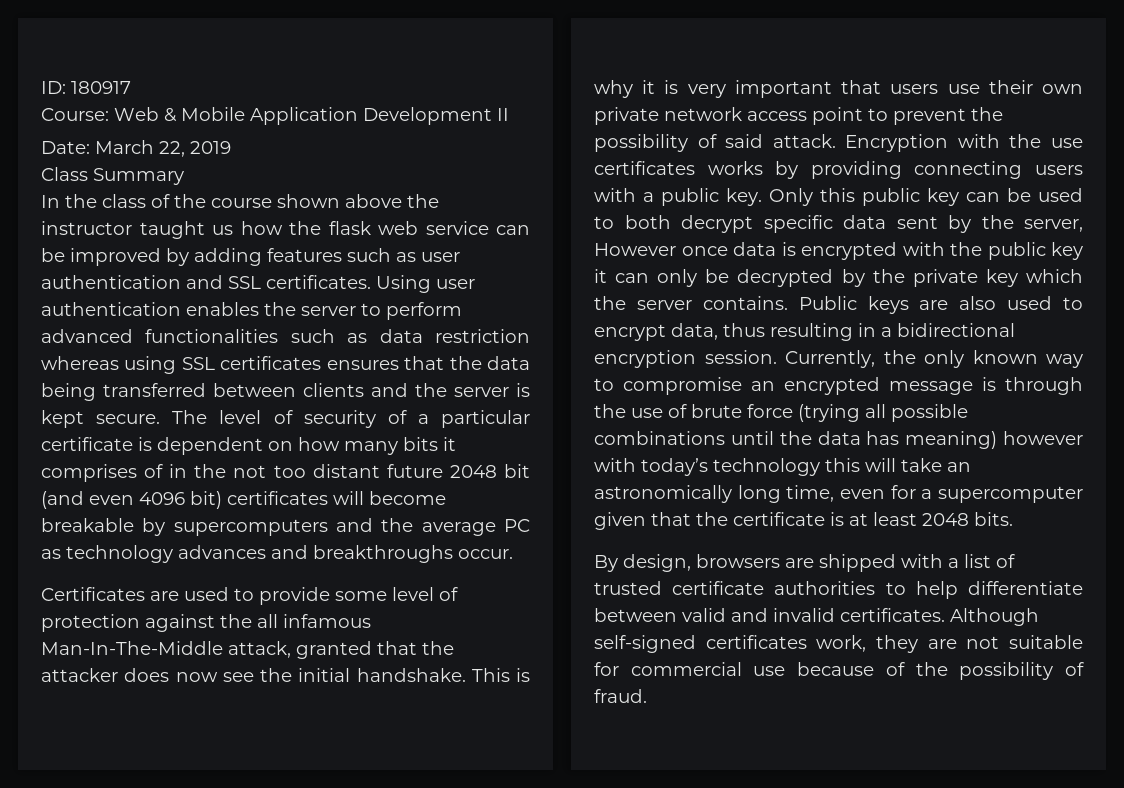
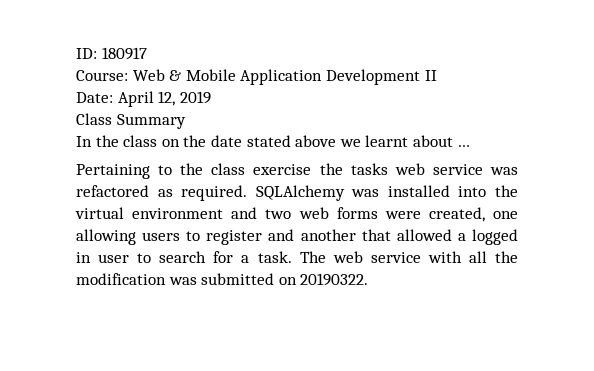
[95,140,185,157] March 22, -> [117,91,176,107] April 12,
[151,194,439,208] [41,221,530,239] [41,248,460,266] [41,275,475,293] [41,302,462,320] [41,329,530,343] [41,356,530,374] [41,383,530,401] [41,410,530,428] [41,437,456,455] [41,464,530,482] [41,491,446,509] [41,518,530,536] [41,545,513,563] [41,587,458,605] [41,614,371,632] [41,641,454,659] [41,668,530,682] [594,80,1083,98] [594,107,1003,125] [594,134,1083,152] [594,161,1083,179] [594,188,1083,206] [594,215,1083,233] [594,242,1083,260] [594,269,1083,287] [594,296,1083,314] [594,323,1015,341] [594,350,1083,368] [594,377,1083,395] [594,404,968,422] [594,431,1083,449] [594,458,971,476] [594,485,1083,503] [594,512,1013,530] [594,554,1015,572] [594,581,1083,599] [594,608,1039,626] [594,635,1083,653] [594,662,1084,680] [594,689,647,703] of the course shown above the instructor taught us how the flask web service can be improved by adding features such as user authentication and SSL certificates. Using user authentication enables the server to perform advanced functionalities such as data restriction whereas using SSL certificates ensures that the data being transferred between clients and the server is kept secure. The level of security of a particular certificate is dependent on how many bits it comprises of in the not too distant future 2048 bit (and even 4096 bit) certificates will become breakable by supercomputers and the average PC as technology advances and breakthroughs occur. // Certificates are used to provide some level of protection against the all infamous Man-In-The-Middle attack, granted that the attacker does now see the initial handshake. This is why it is very important that users use their own private network access point to prevent the possibility of said attack. Encryption with the use certificates works by providing connecting users with a public key. Only this public key can be used to both decrypt specific data sent by the server, However once data is encrypted with the public key it can only be decrypted by the private key which the server contains. Public keys are also used to encrypt data, thus resulting in a bidirectional encryption session. Currently, the only known way to compromise an encrypted message is through the use of brute force (trying all possible combinations until the data has meaning) however with today’s technology this will take an astronomically long time, even for a supercomputer given that the certificate is at least 2048 bits. // By design, browsers are shipped with a list of trusted certificate authorities to help differentiate between valid and invalid certificates. Although self-signed certificates work, they are not suitable for commercial use because of the possibility of fraud. -> [161,135,471,147] [76,163,518,179] [76,185,518,201] [75,207,518,222] [76,229,518,245] [76,251,518,263] [76,273,369,286] on the date stated above we learnt about … // Pertaining to the class exercise the tasks web service was refactored as required. SQLAlchemy was installed into the virtual environment and two web forms were created, one allowing users to register and another that allowed a logged in user to search for a task. The web service with all the modification was submitted on 20190322.

